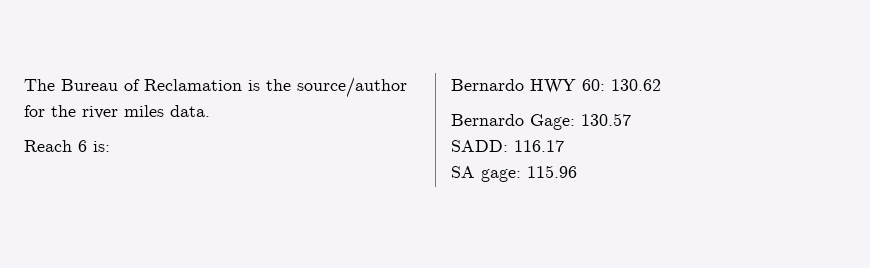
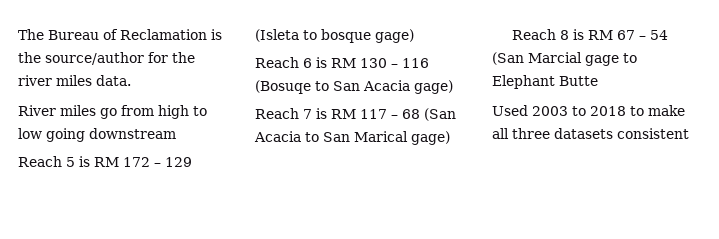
[24,140,110,152] [451,79,661,94] [451,113,631,130] [451,140,564,152] [451,165,577,182] Reach 6 is: // Bernardo HWY 60: 130.62 // Bernardo Gage: 130.57 // SADD: 116.17 // SA gage: 115.96 -> [18,105,207,119] [18,128,176,142] [18,156,192,167] [255,29,414,43] [255,57,429,68] [255,80,453,94] [255,108,456,121] [254,131,450,145] [511,29,668,40] [492,52,637,66] [492,75,598,89] [492,105,685,116] [492,128,689,139] River miles go from high to low going downstream // Reach 5 is RM 172 – 129 (Isleta to bosque gage) // Reach 6 is RM 130 – 116 (Bosuqe to San Acacia gage) // Reach 7 is RM 117 – 68 (San Acacia to San Marical gage) // Reach 8 is RM 67 – 54 (San Marcial gage to Elephant Butte // Used 2003 to 2018 to make all three datasets consistent

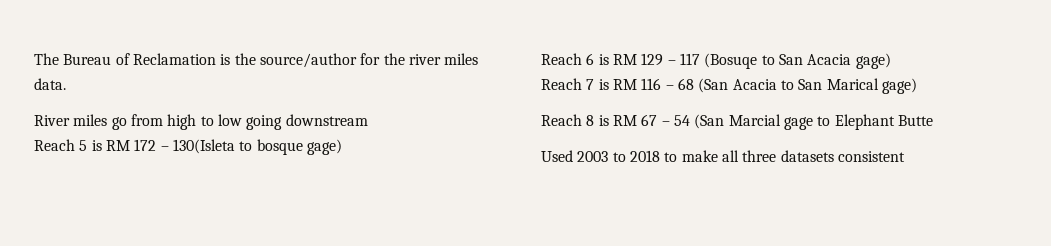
[165,157,192,167] [255,29,299,42] 129 (Isleta -> [172,139,235,154] 130(Isleta
[360,58,429,68] 130 – 116 -> [641,53,700,66] 129 – 117
[360,109,387,119] 117 -> [641,78,662,90] 116

